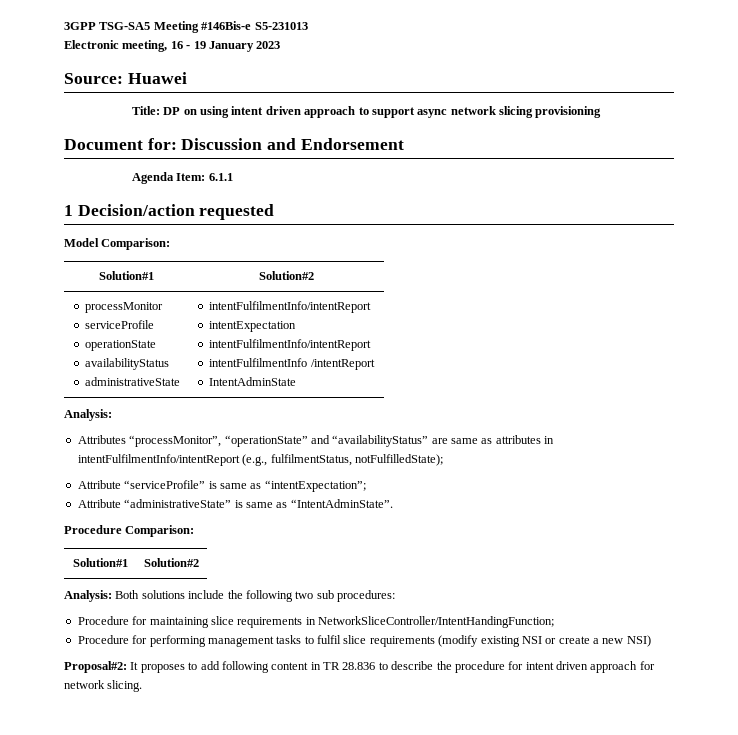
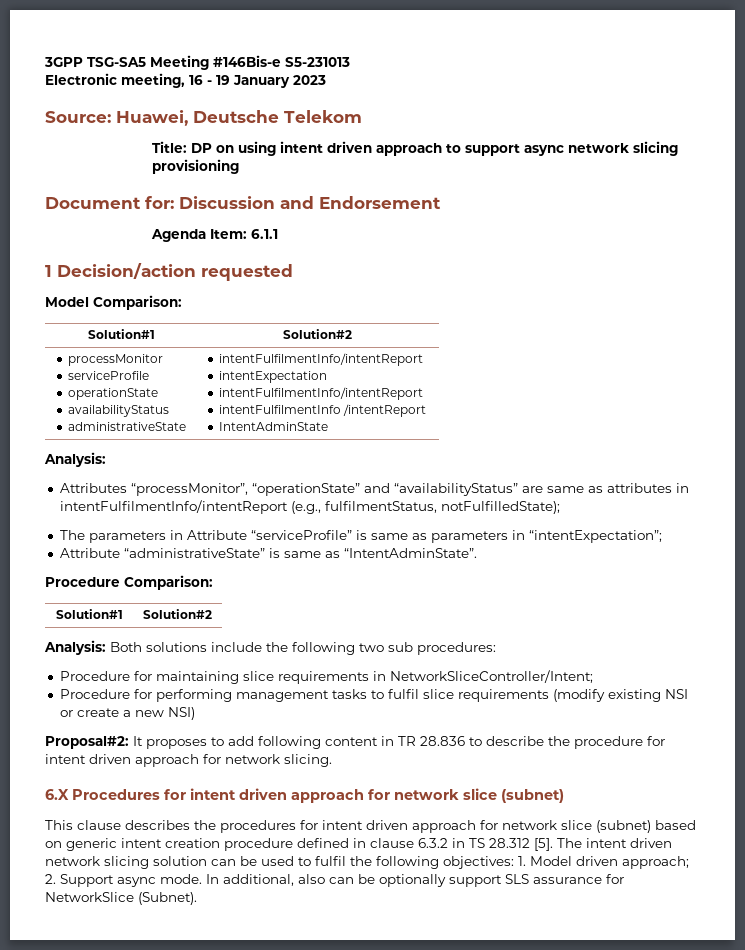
[127,72,187,84] Huawei -> [116,110,362,126] Huawei, Deutsche Telekom
(443, 460) none -> [59,530,183,543] The parameters in
(262, 486) none -> [430,530,525,543] parameters in
[318,616,554,628] NetworkSliceController/IntentHandingFunction; -> [389,670,593,683] NetworkSliceController/Intent;
(143, 686) none -> [45,788,564,803] [45,820,696,833] [45,838,672,851] [45,856,689,869] [45,874,624,887] [45,892,197,905] // 6.X Procedures for intent driven approach for network slice (subnet) // This clause describes the procedures for intent driven approach for network slice (subnet) based on generic intent creation procedure defined in clause 6.3.2 in TS 28.312 [5]. The intent driven network slicing solution can be used to fulfil the following objectives: 1. Model driven approach; 2. Support async mode. In additional, also can be optionally support SLS assurance for NetworkSlice (Subnet).

